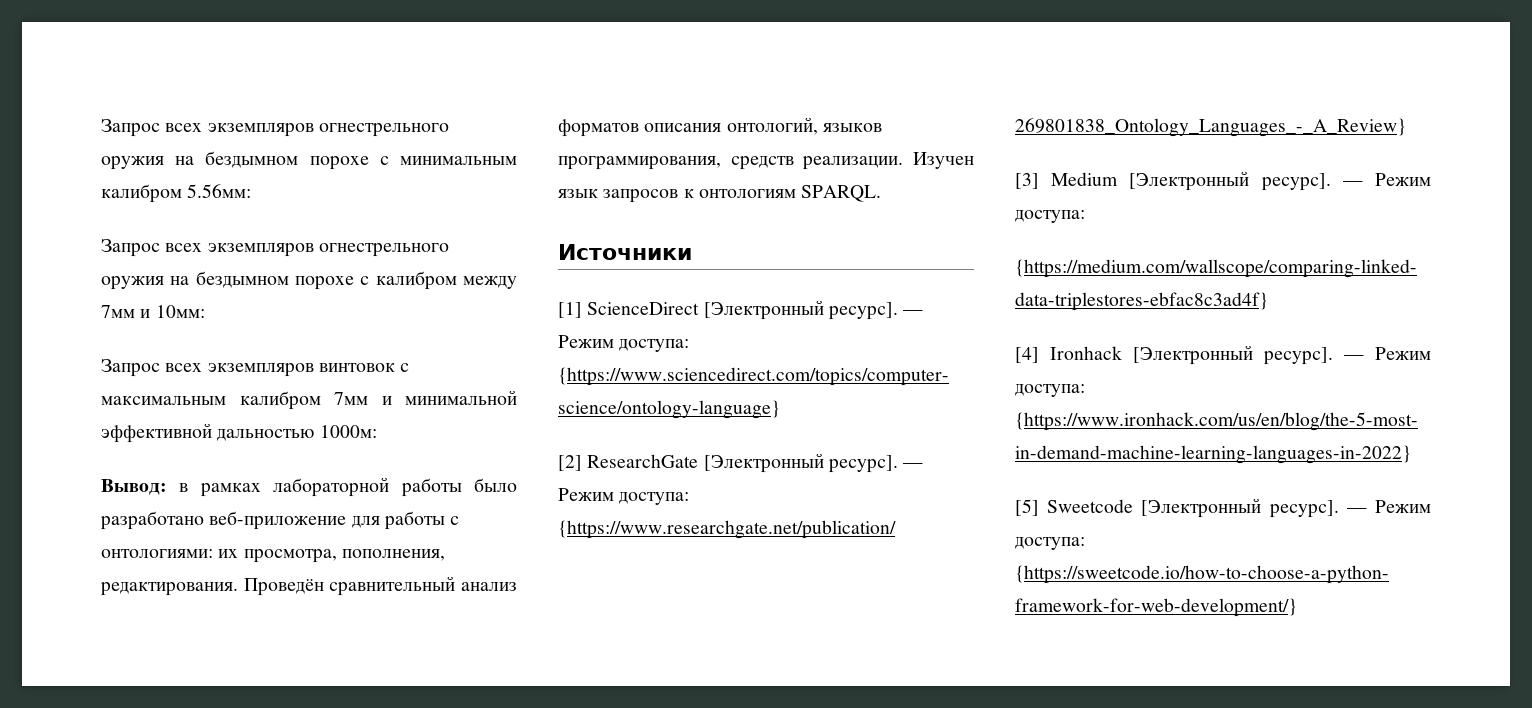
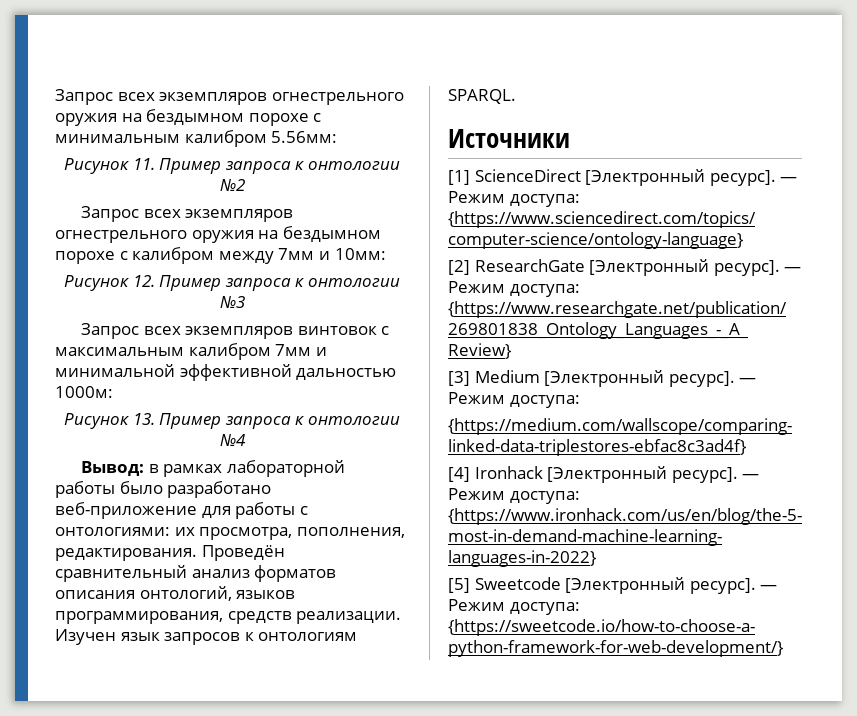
(252, 191) none -> [64,158,400,174] [219,179,245,191] // Рисунок 11. Пример запроса к онтологии №2
(205, 311) none -> [64,275,400,291] [219,296,245,308] // Рисунок 12. Пример запроса к онтологии №3
(377, 431) none -> [64,413,400,429] [219,434,246,446] // Рисунок 13. Пример запроса к онтологии №4

